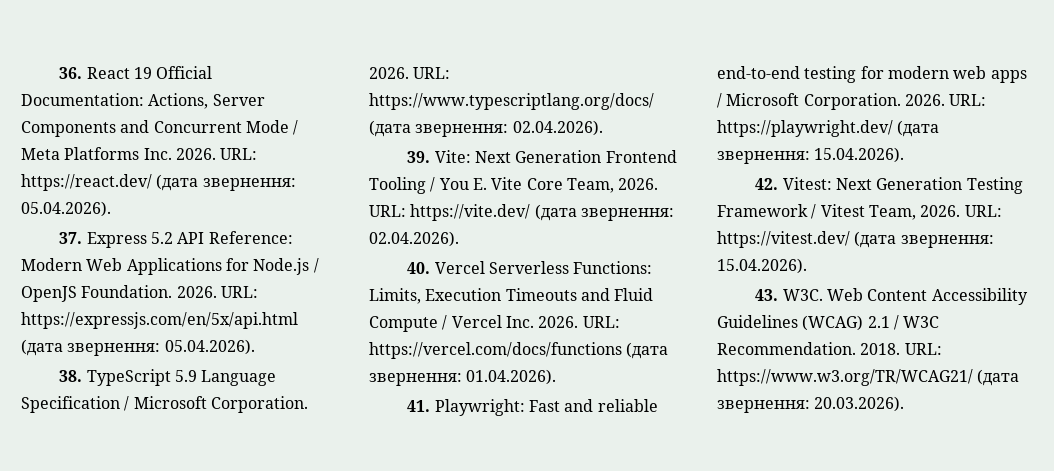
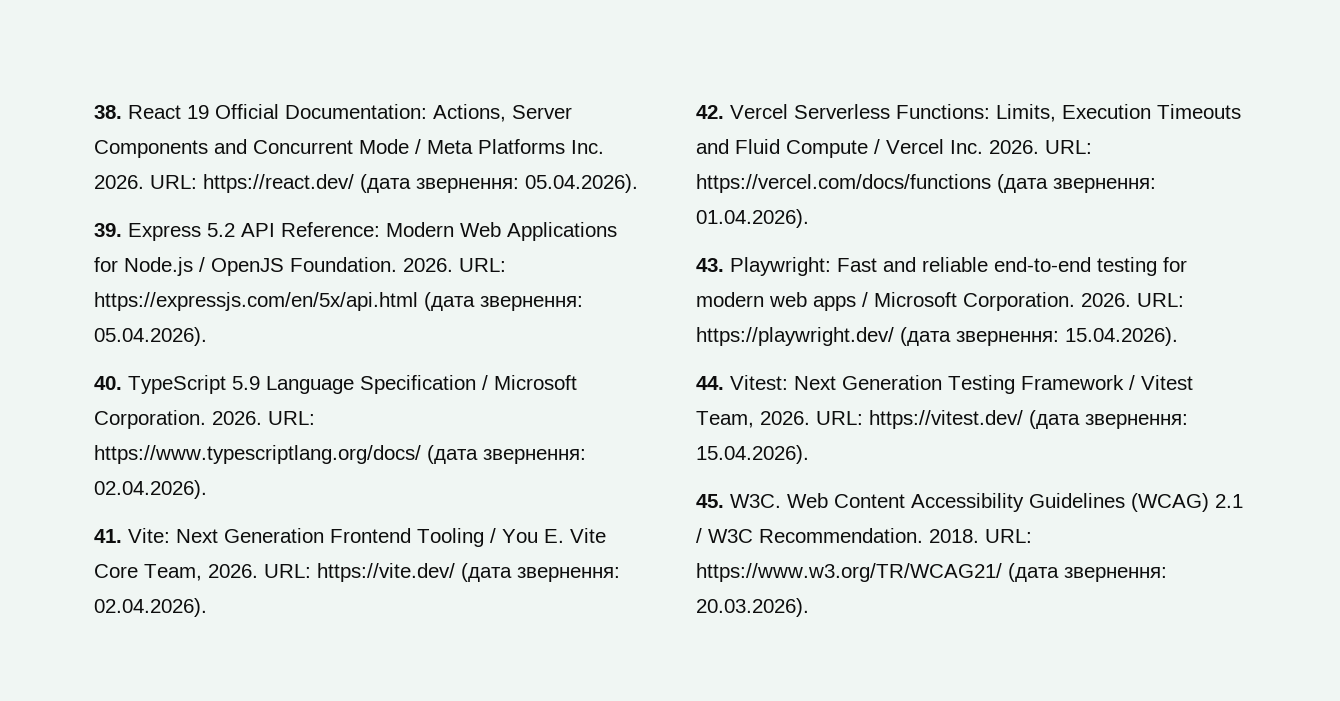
[59,67,83,79] 36. -> [94,105,122,119] 38.
[59,232,83,244] 37. -> [94,223,122,237] 39.
[59,370,83,382] 38. -> [94,376,122,390] 40.
[407,151,431,163] 39. -> [94,529,122,543] 41.
[407,262,431,274] 40. -> [696,105,724,119] 42.
[407,400,431,412] 41. -> [696,258,724,272] 43.
[755,178,779,190] 42. -> [696,376,724,390] 44.
[755,289,779,301] 43. -> [696,494,724,508] 45.

